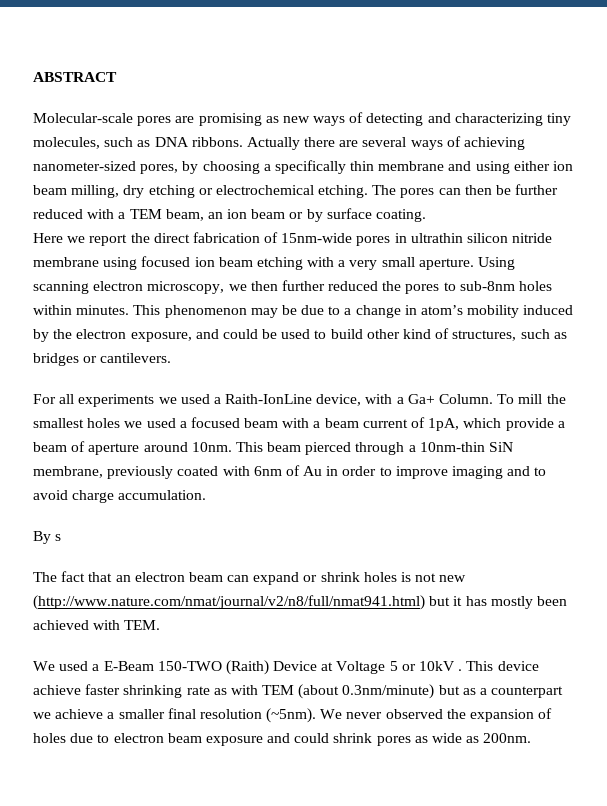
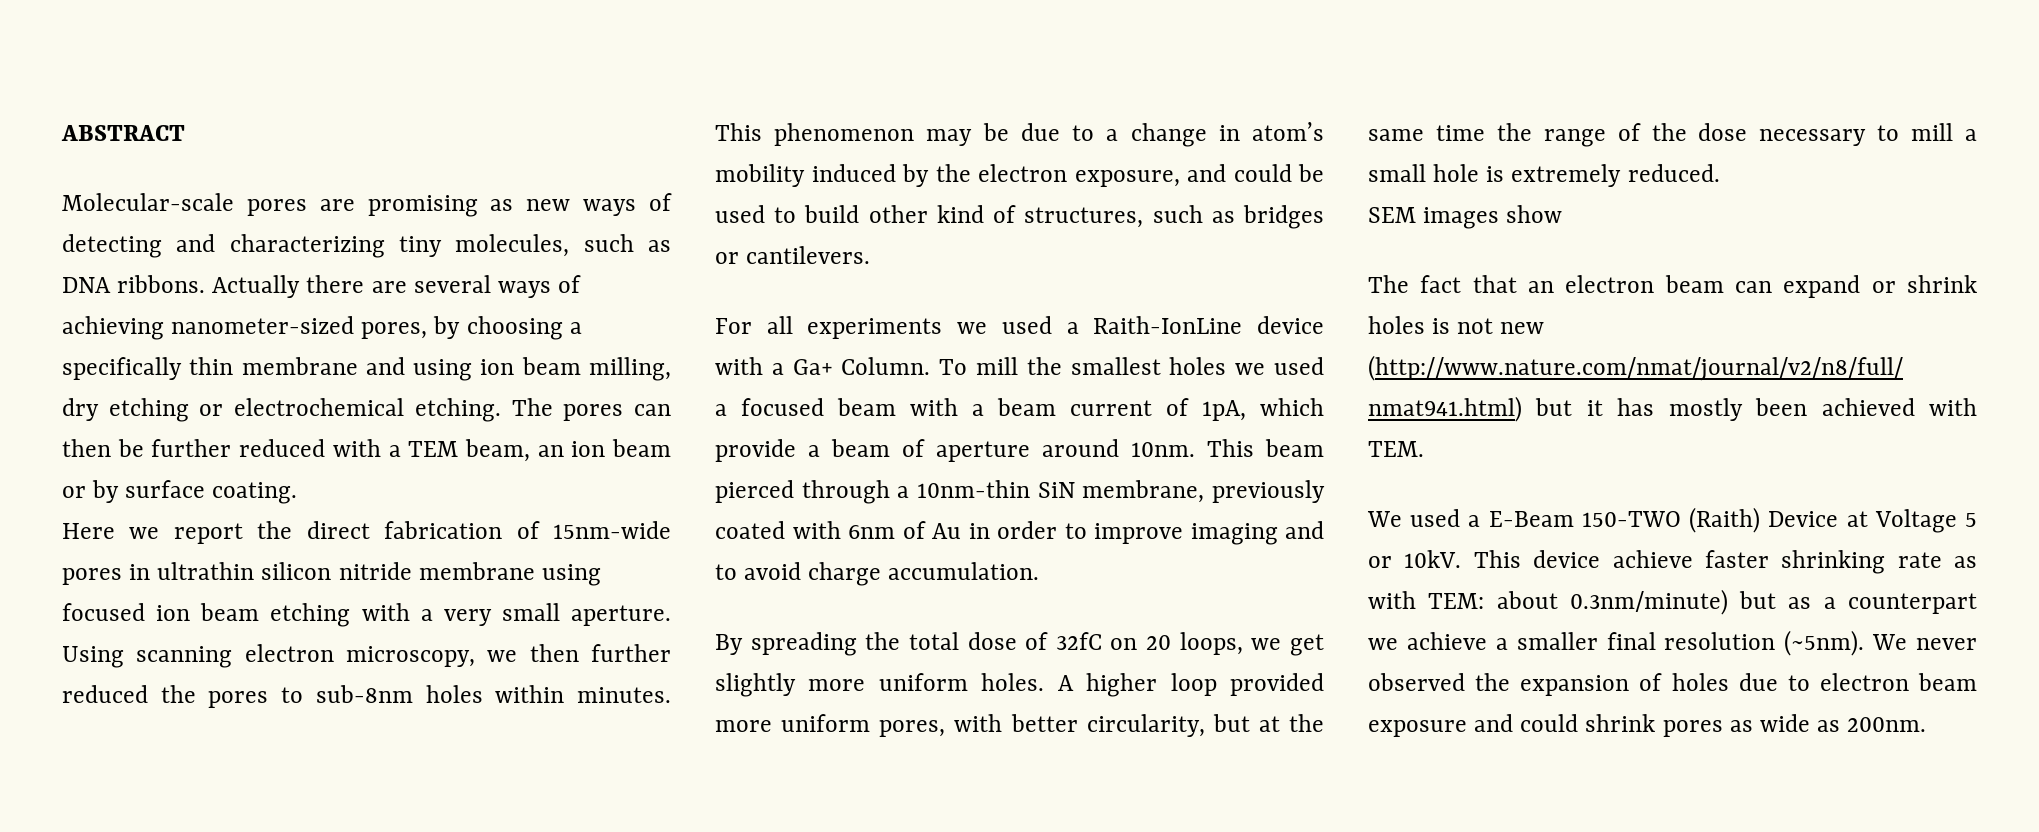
[513,161,550,171] either -> (473, 370) none
[316,394,362,406] device, -> [1257,316,1324,334] device
[55,534,62,541] s -> [750,632,1324,656] [715,673,1324,697] [715,714,1324,737] [1368,123,1977,147] [1368,164,1720,187] [1368,205,1563,229] spreading the total dose of 32fC on 20 loops, we get slightly more uniform holes. A higher loop provided more uniform pores, with better circularity, but at the same time the range of the dose necessary to mill a small hole is extremely reduced. // SEM images show
[419,661,463,671] 10kV . -> [1404,550,1462,568] 10kV.
[262,684,340,699] TEM (about -> [1428,591,1558,609] TEM: about

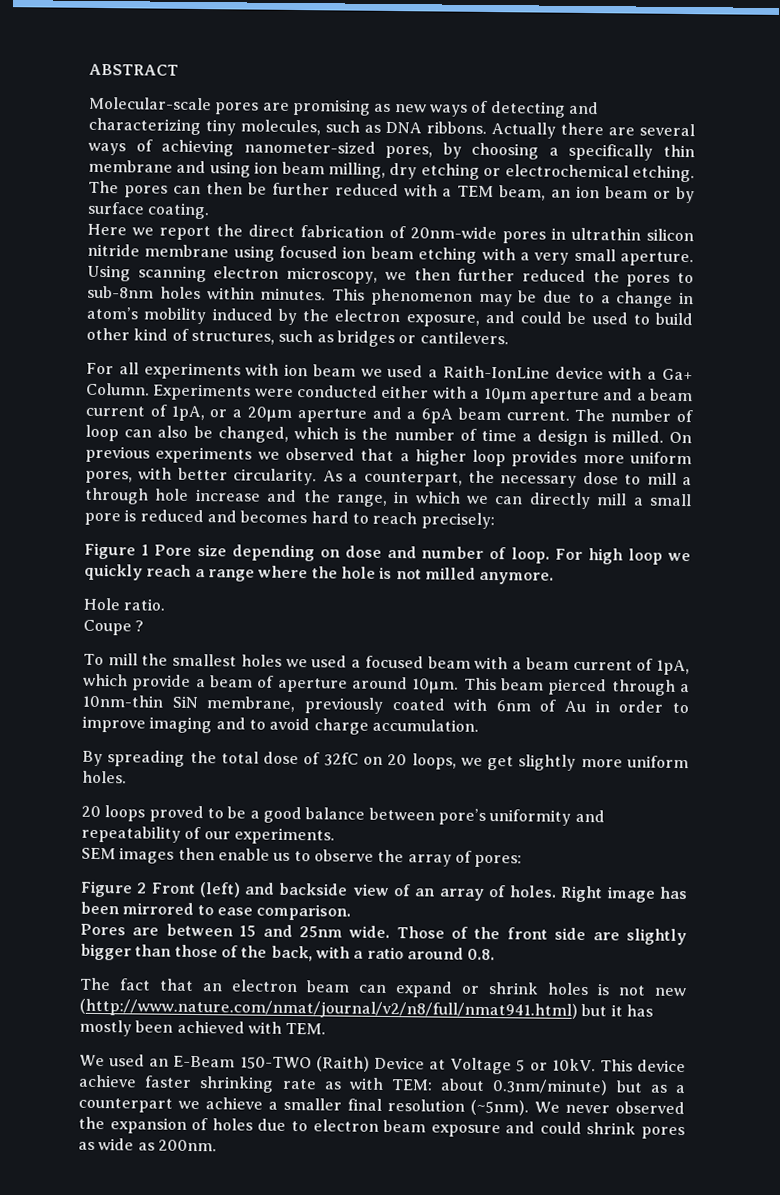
[553,521,671,539] 15nm-wide -> [410,226,497,240] 20nm-wide
(943, 328) none -> [245,363,356,377] with ion beam
(931, 366) none -> [153,383,694,405] [85,404,693,424] [85,424,692,447] [85,445,692,467] [85,467,692,488] [84,487,692,510] [84,509,495,530] [84,542,692,565] [84,563,555,585] [83,597,166,611] [83,619,145,636] Experiments were conducted either with a 10µm aperture and a beam current of 1pA, or a 20µm aperture and a 6pA beam current. The number of loop can also be changed, which is the number of time a design is milled. On previous experiments we observed that a higher loop provides more uniform pores, with better circularity. As a counterpart, the necessary dose to mill a through hole increase and the range, in which we can directly mill a small pore is reduced and becomes hard to reach precisely: // Figure 1 Pore size depending on dose and number of loop. For high loop we quickly reach a range where the hole is not milled anymore. // Hole ratio. // Coupe ? //
[1131,442,1195,457] 10nm. -> [412,678,460,694] 10µm.
[1057,673,1324,697] [715,714,1324,737] [1368,123,1977,147] [1368,164,1720,187] [1368,205,1563,229] A higher loop provided more uniform pores, with better circularity, but at the same time the range of the dose necessary to mill a small hole is extremely reduced. // SEM images show -> [81,805,605,826] [81,825,335,845] [81,847,523,868] [80,880,688,903] [80,901,352,921] [80,923,687,946] [80,943,496,962] // 20 loops proved to be a good balance between pore’s uniformity and repeatability of our experiments. // SEM images then enable us to observe the array of pores: // Figure 2 Front (left) and backside view of an array of holes. Right image has been mirrored to ease comparison. // Pores are between 15 and 25nm wide. Those of the front side are slightly bigger than those of the back, with a ratio around 0.8.
[1468,515,1481,527] a -> [149,1058,170,1067] an

